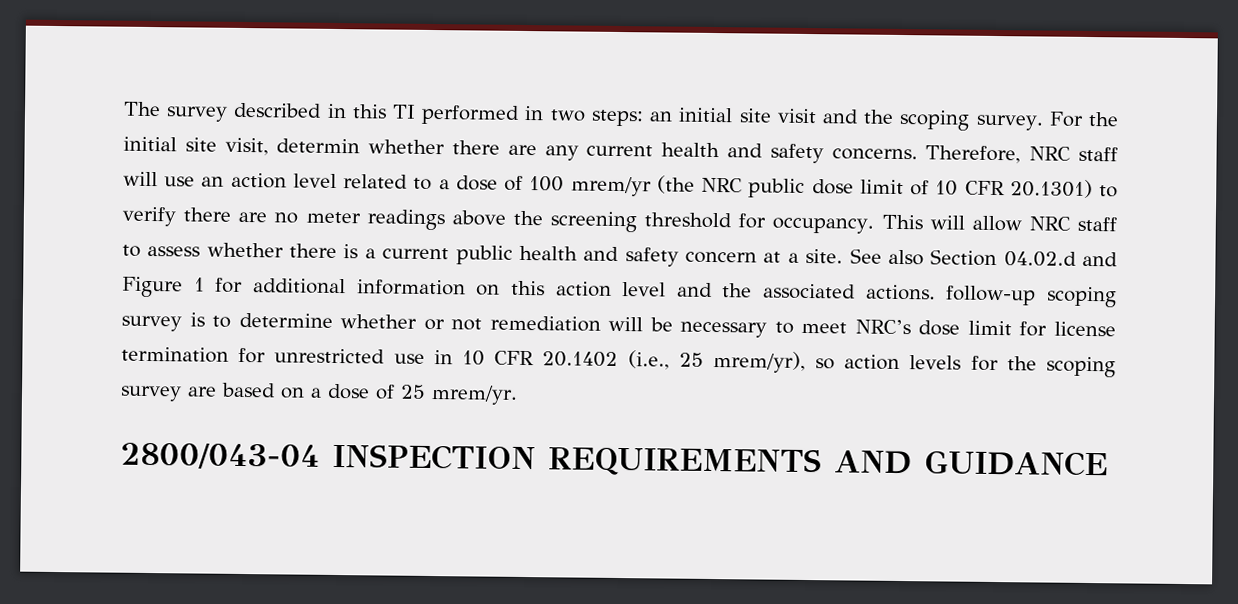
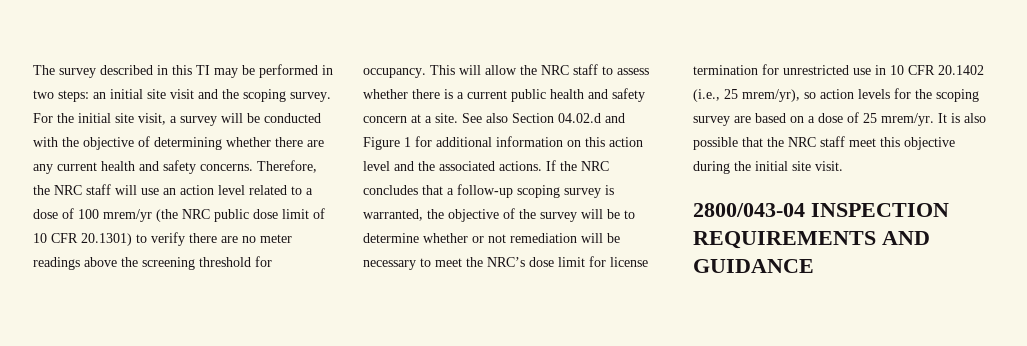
(417, 111) none -> [214,65,255,78] may be
[276,138,361,154] determin -> [170,113,321,126] [33,136,222,150] a survey will be conducted with the objective of determining
(1022, 154) none -> [33,185,50,195] the
(1022, 223) none -> [520,65,537,75] the
[945,285,1117,308] [121,312,205,332] follow-up scoping survey is -> [546,160,609,171] [363,184,614,198] [363,208,620,222] If the NRC concludes that a follow-up scoping survey is warranted, the objective of the survey will be
(848, 327) none -> [466,257,483,267] the
(518, 395) none -> [938,113,986,123] [693,136,955,150] [693,161,843,174] It is also possible that the NRC staff meet this objective during the initial site visit.

